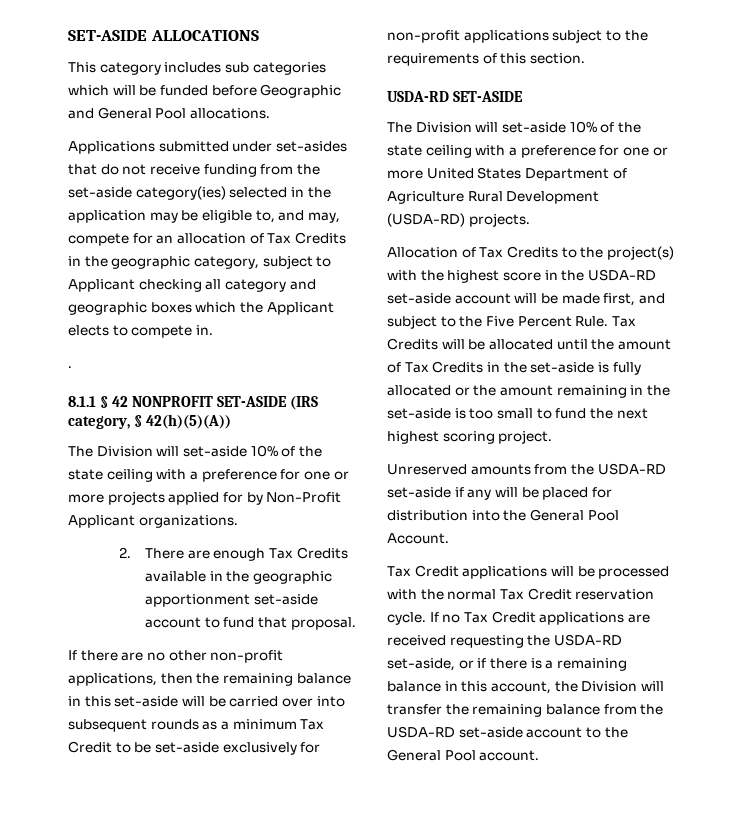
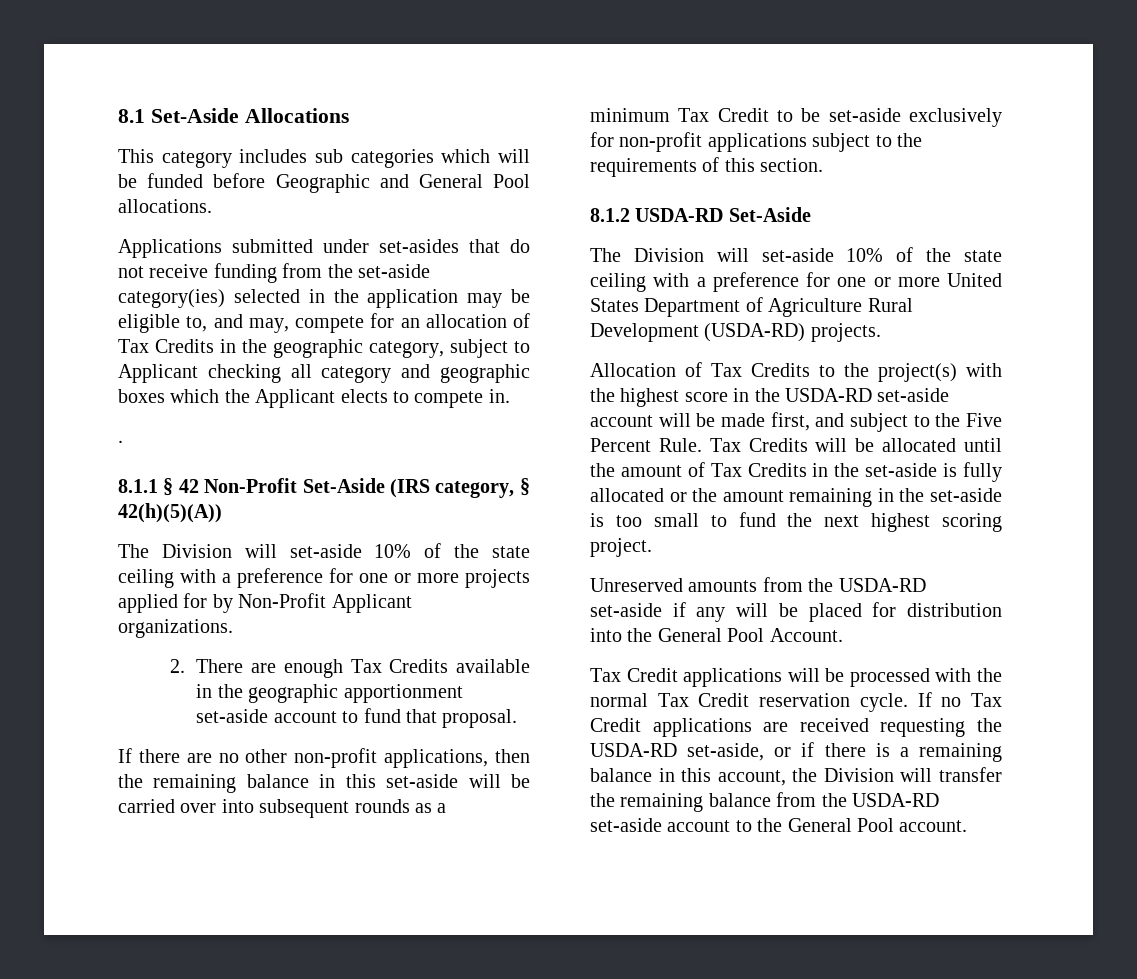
[68,30,259,41] SET-ASIDE ALLOCATIONS -> [118,108,349,123] 8.1 Set-Aside Allocations
[131,396,287,407] NONPROFIT SET-ASIDE -> [204,478,385,493] Non-Profit Set-Aside
[387,91,523,102] USDA-RD SET-ASIDE -> [590,207,811,222] 8.1.2 USDA-RD Set-Aside

